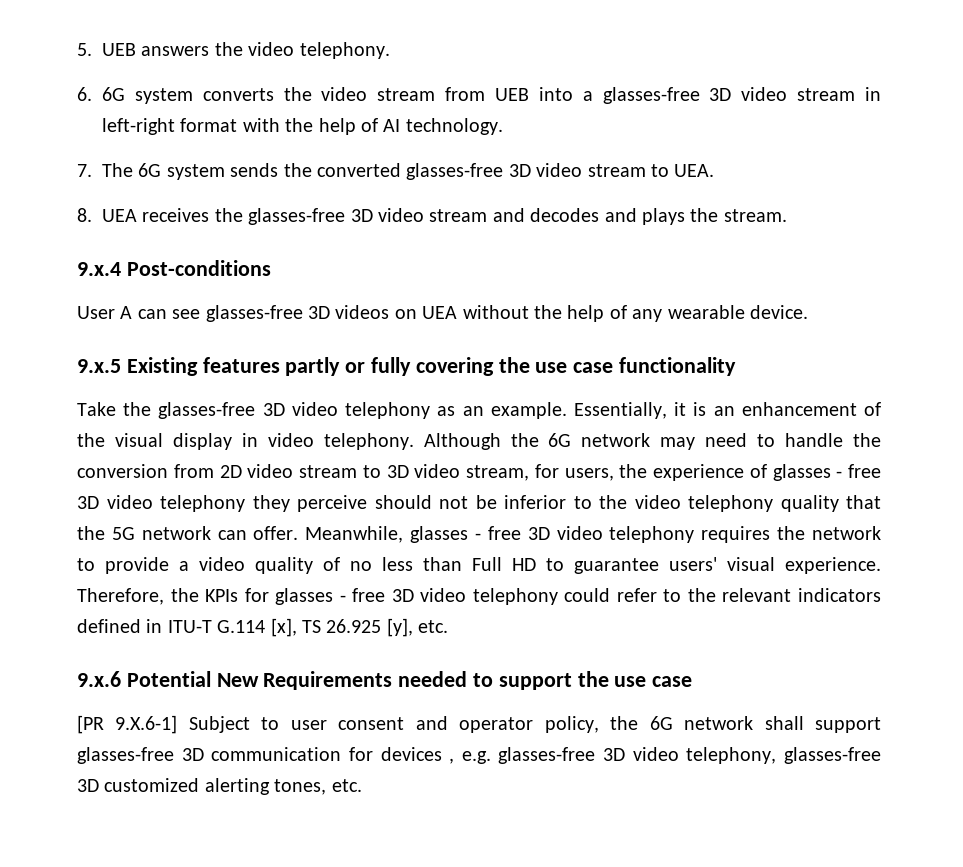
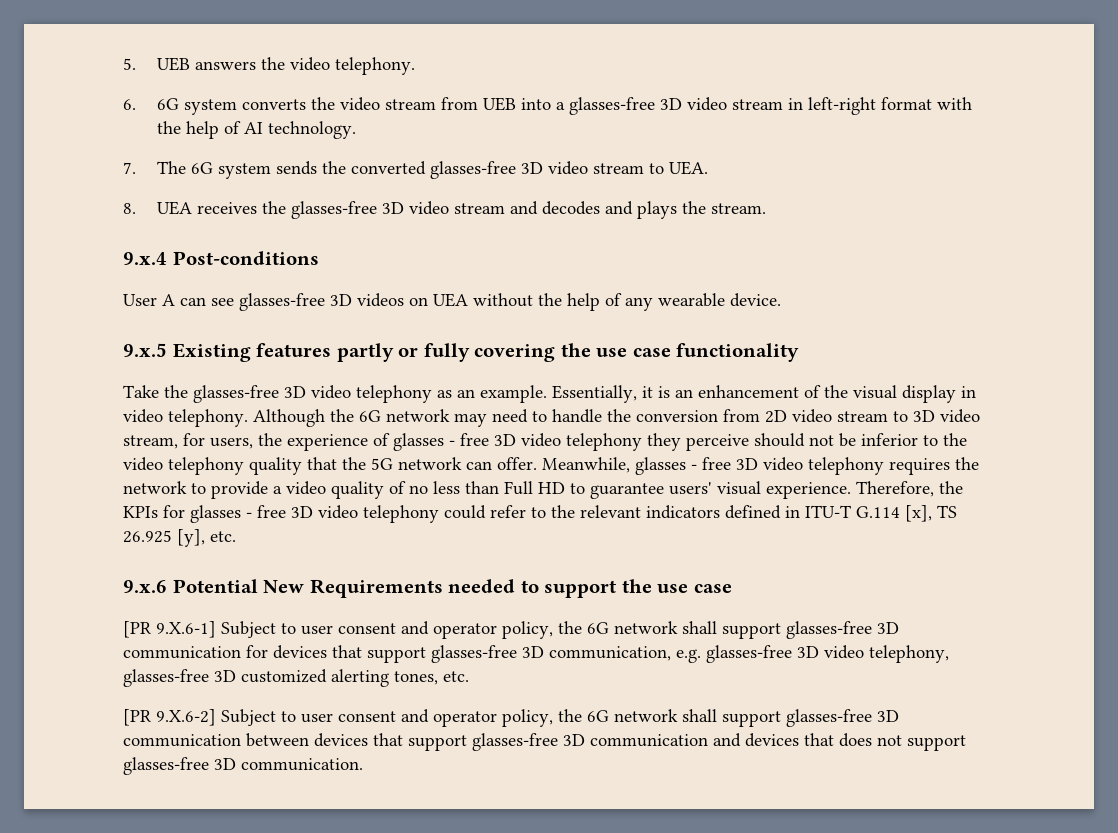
[449,758,455,764] , -> [332,645,671,663] that support glasses-free 3D communication,
(362, 785) none -> [123,709,899,727] [123,733,966,751] [123,757,363,775] // [PR 9.X.6-2] Subject to user consent and operator policy, the 6G network shall support glasses-free 3D communication between devices that support glasses-free 3D communication and devices that does not support glasses-free 3D communication.

